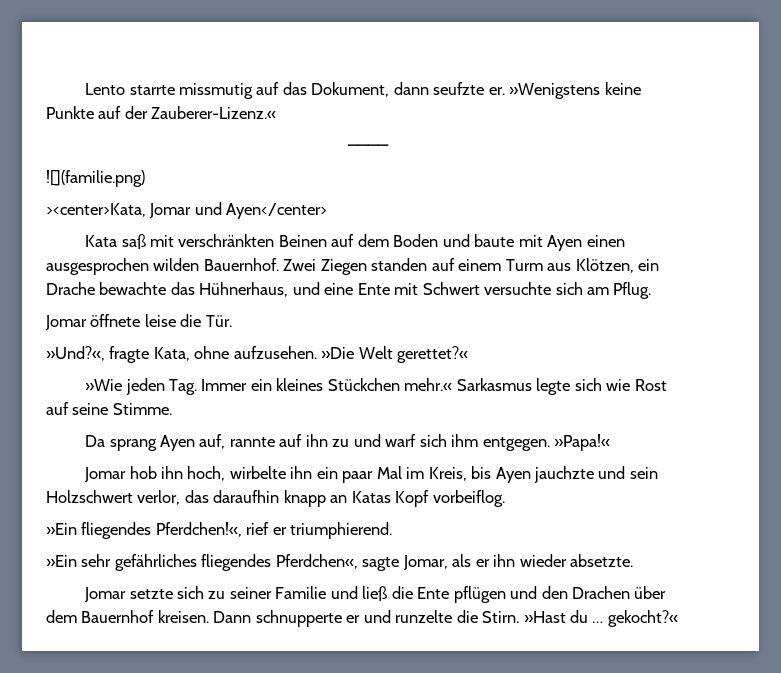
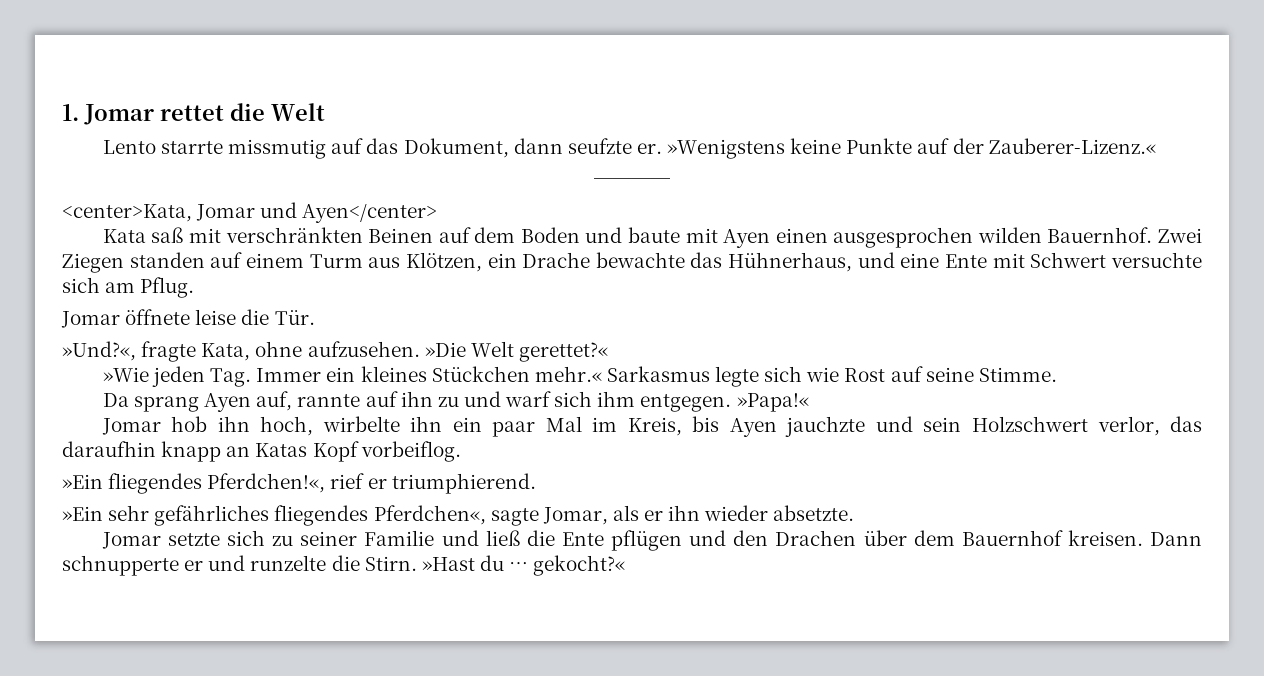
(85, 89) none -> [62,103,325,125] 1. Jomar rettet die Welt //
[46,170,145,187] [46,203,146,217] ![](familie.png) // ><center>Kata, -> [62,204,192,222] <center>Kata,

